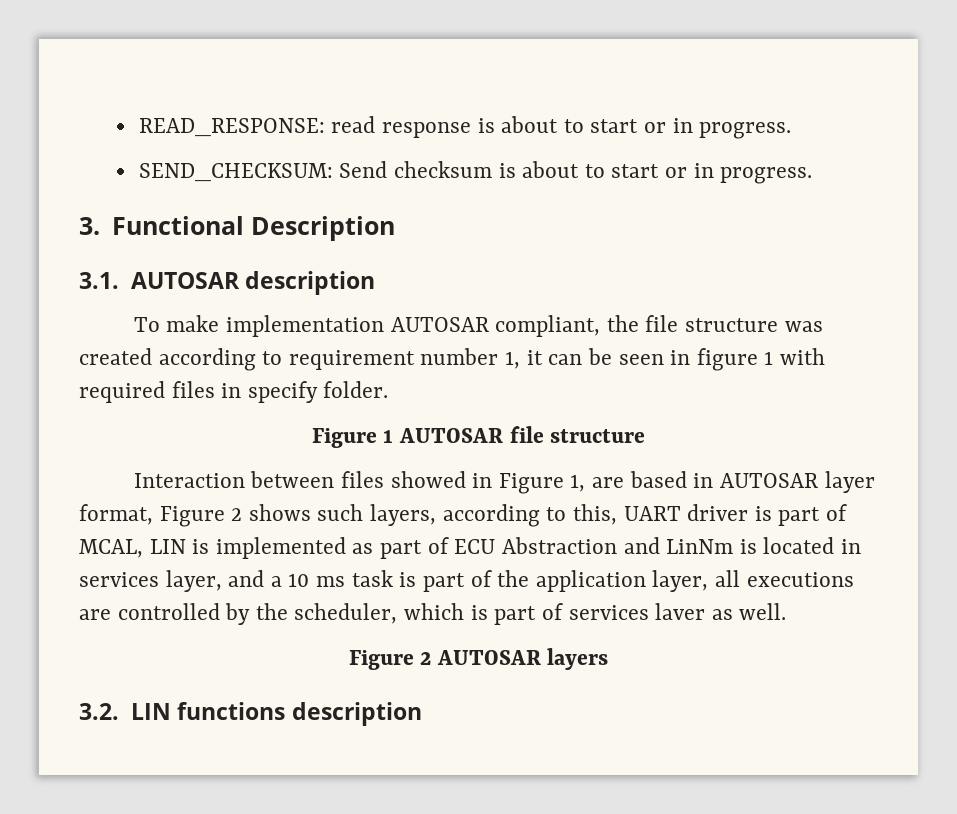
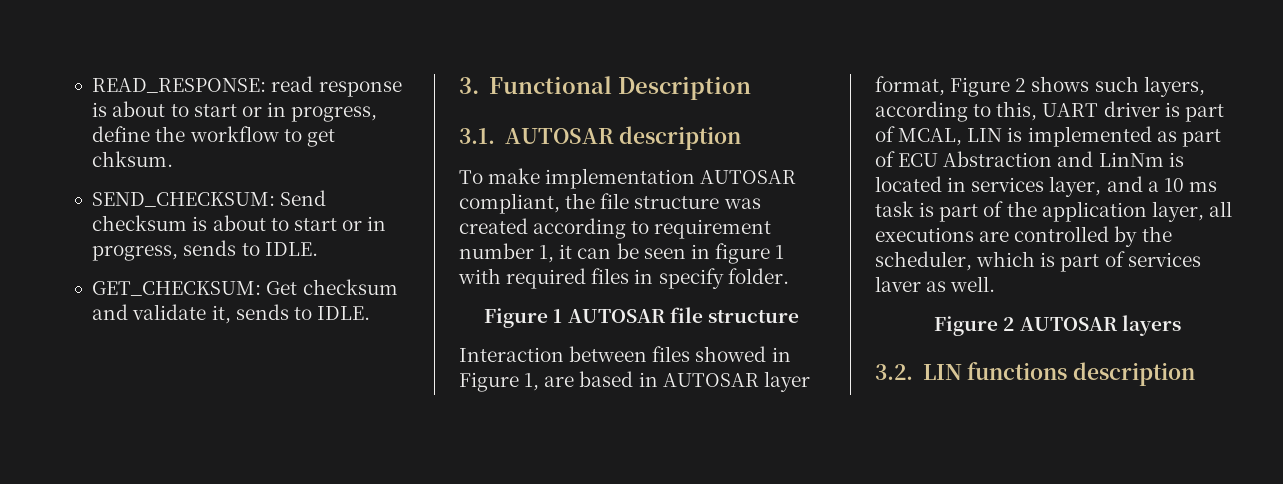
[699,122,792,139] progress. -> [291,106,378,122] [92,126,335,147] [92,151,174,167] progress, define the workflow to get chksum.
[720,167,813,184] progress. -> [92,240,318,261] [92,279,398,296] [92,304,370,324] progress, sends to IDLE. // GET_CHECKSUM: Get checksum and validate it, sends to IDLE.

